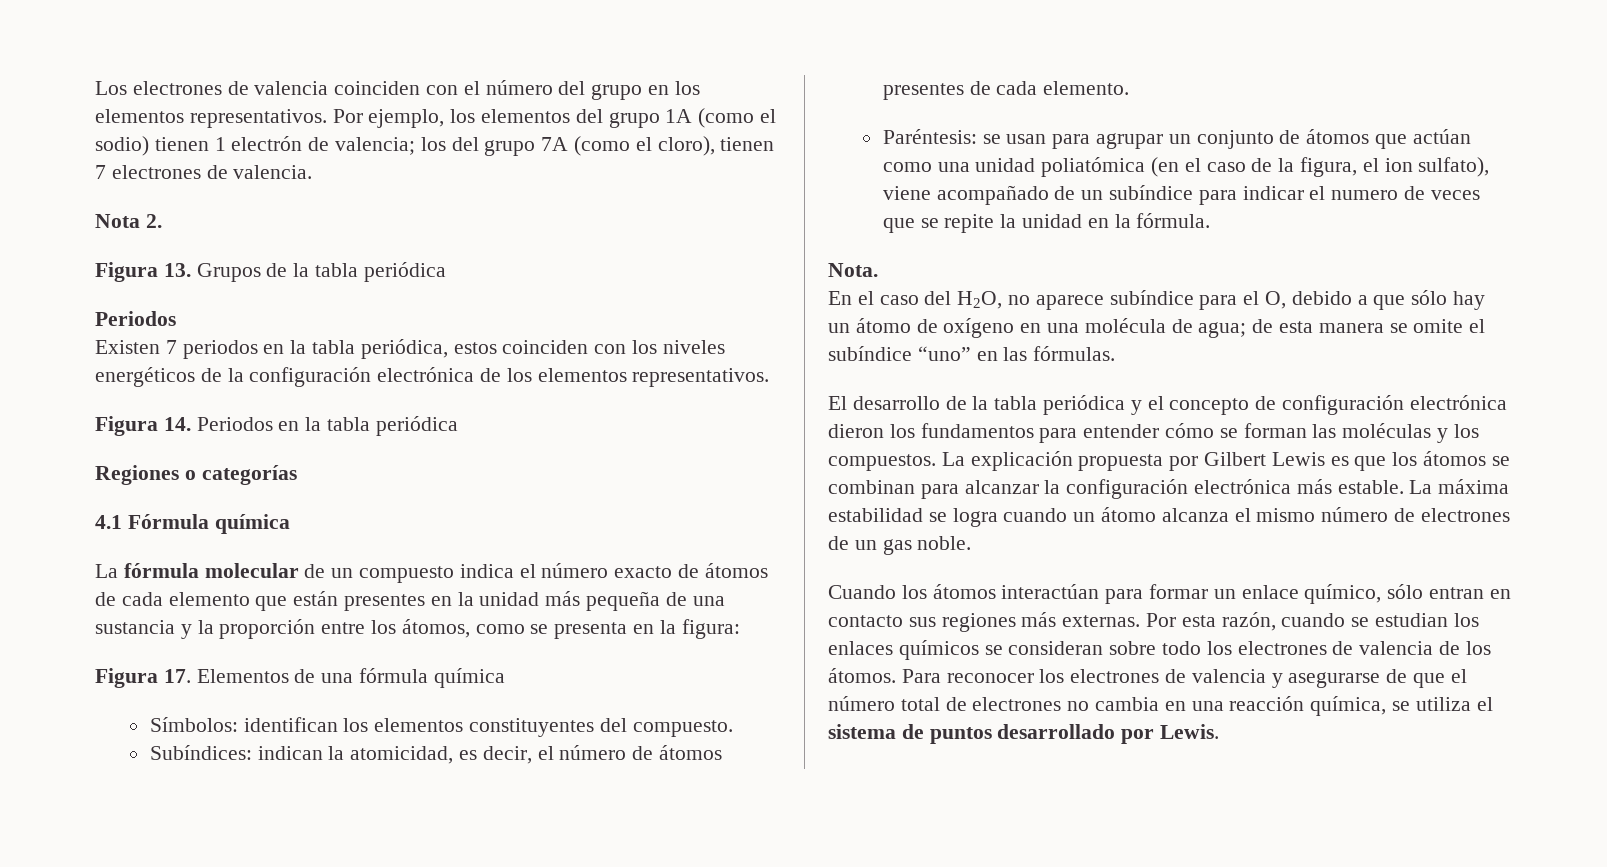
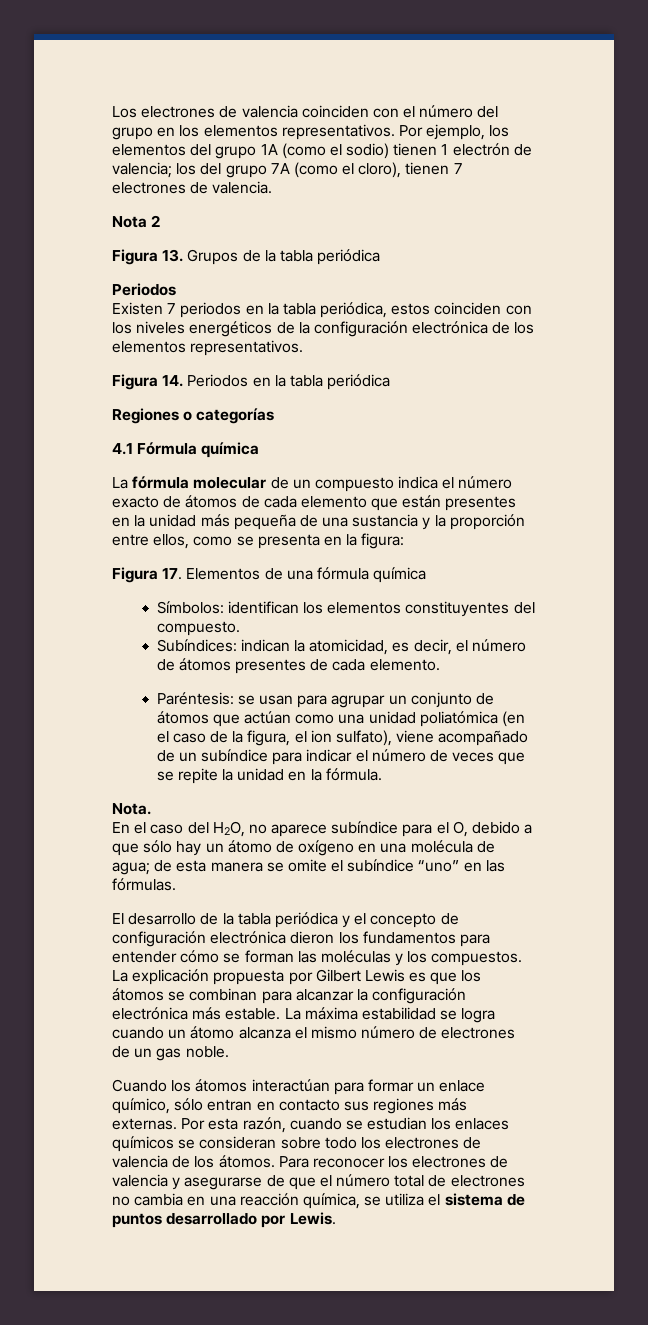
[145,214,162,228] 2. -> [151,215,161,227] 2
[371,619,470,638] los átomos, -> [153,534,190,549] ellos,
[1331,190,1399,200] numero -> [371,749,426,762] número

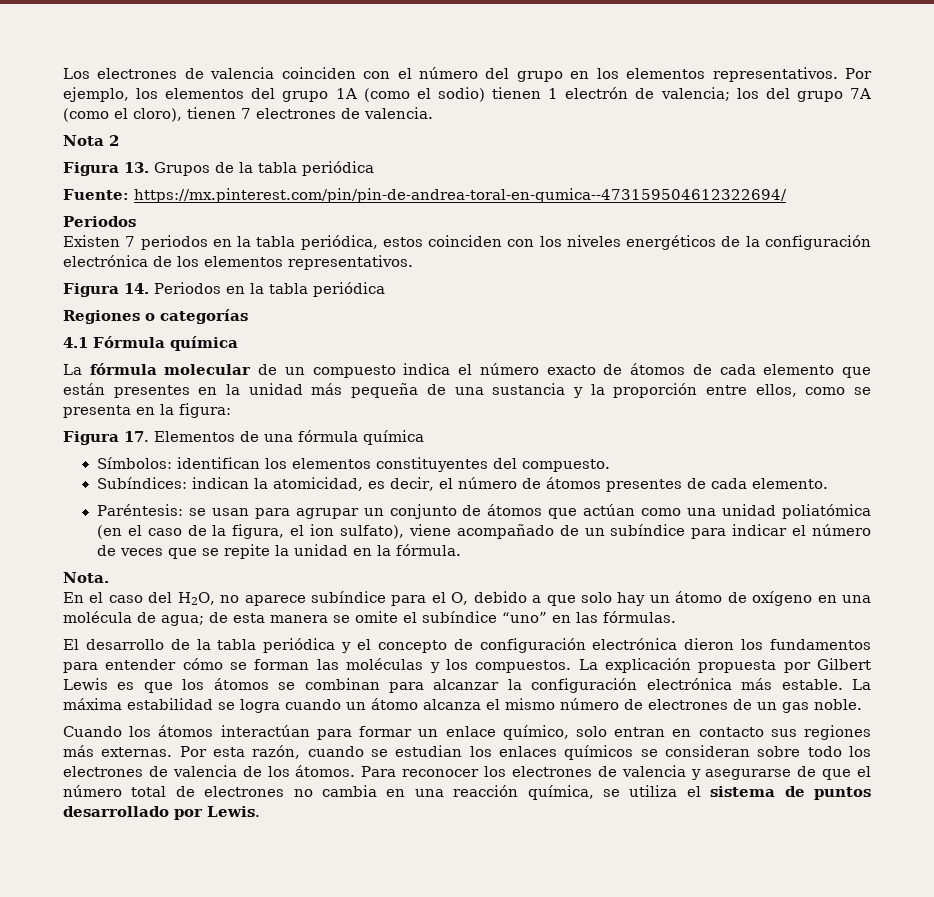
(381, 257) none -> [63,188,787,203] // Fuente: https://mx.pinterest.com/pin/pin-de-andrea-toral-en-qumica--473159504612322694/
[143,840,173,853] sólo -> [580,592,612,603] solo
[174,1098,204,1111] sólo -> [575,726,607,737] solo

